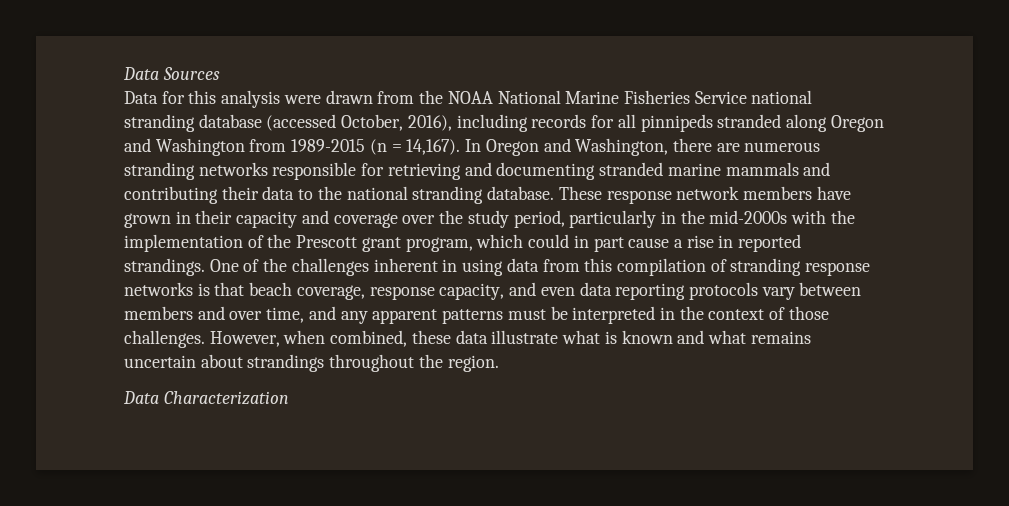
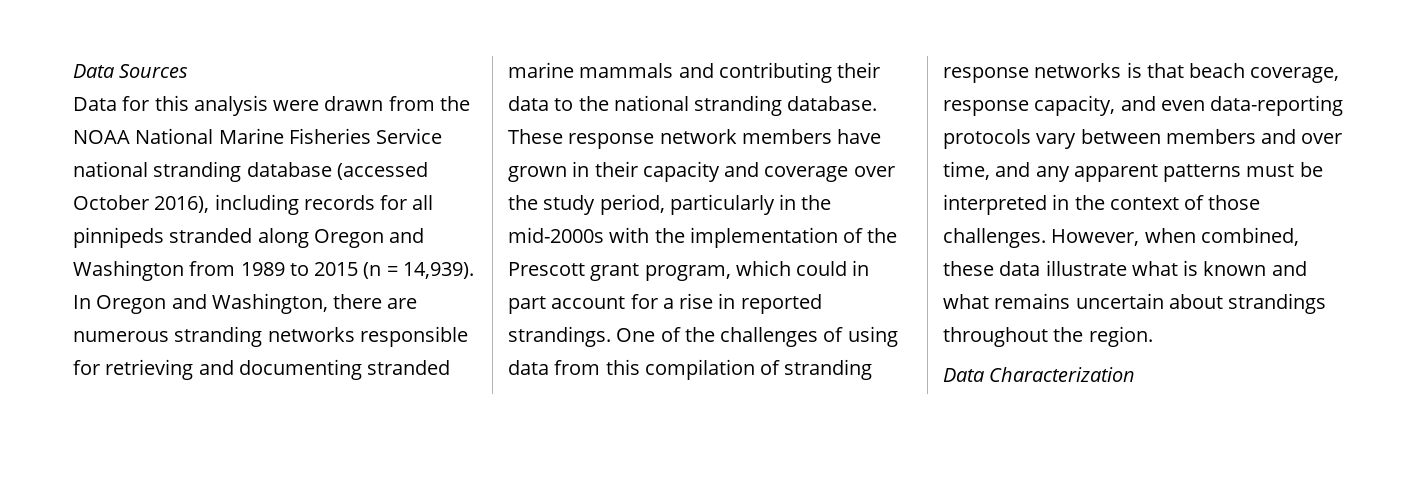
[341,114,404,131] October, -> [73,195,149,210] October
[291,139,366,152] 1989-2015 -> [240,262,359,276] 1989 to 2015
[406,139,461,155] 14,167). -> [402,262,474,279] 14,939).
[628,238,670,248] cause -> [551,294,658,309] account for
[373,258,458,272] inherent in -> [823,327,844,342] of
[579,282,686,300] data reporting -> [1210,95,1344,116] data-reporting

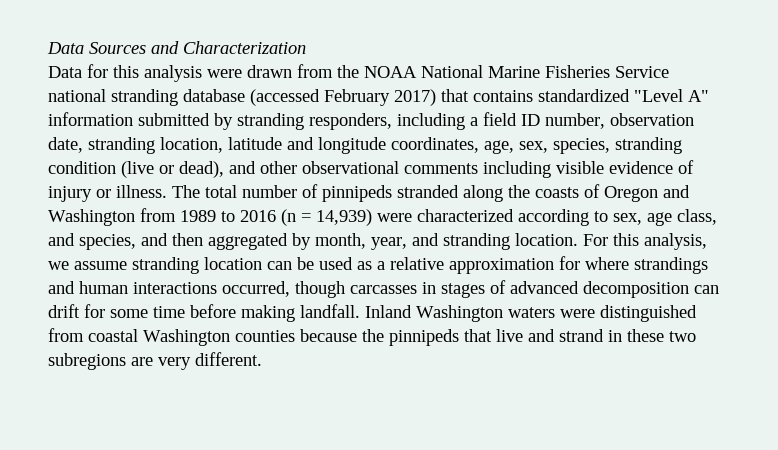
(189, 71) none -> [151,41,306,54] and Characterization
[73,194,434,215] [73,227,309,248] October 2016), including records for all pinnipeds stranded along -> [324,89,709,106] [48,112,694,130] [48,137,682,154] [48,160,694,178] [48,184,600,202] February 2017) that contains standardized "Level A" information submitted by stranding responders, including a field ID number, observation date, stranding location, latitude and longitude coordinates, age, sex, species, stranding condition (live or dead), and other observational comments including visible evidence of injury or illness. The total number of pinnipeds stranded along the coasts of
[314,262,359,276] 2015 -> [240,210,276,222] 2016
[402,262,474,279] [73,293,418,314] [73,326,468,347] [73,359,451,380] [508,62,881,83] [508,95,878,116] [508,129,882,149] [508,161,895,182] [508,194,832,215] [508,227,898,248] [508,260,870,281] [508,293,822,314] [508,326,898,347] [508,359,873,380] [943,62,1340,83] [943,95,1344,116] [943,129,1343,149] [943,161,1323,182] [943,194,1261,215] [943,227,1299,248] [943,260,1307,276] [943,293,1327,314] [943,326,1153,347] [943,367,1136,382] 14,939). In Oregon and Washington, there are numerous stranding networks responsible for retrieving and documenting stranded marine mammals and contributing their data to the national stranding database. These response network members have grown in their capacity and coverage over the study period, particularly in the mid-2000s with the implementation of the Prescott grant program, which could in part account for a rise in reported strandings. One of the challenges of using data from this compilation of stranding response networks is that beach coverage, response capacity, and even data-reporting protocols vary between members and over time, and any apparent patterns must be interpreted in the context of those challenges. However, when combined, these data illustrate what is known and what remains uncertain about strandings throughout the region. // Data Characterization -> [316,209,717,226] [48,233,707,250] [48,256,708,274] [48,280,719,298] [48,304,697,322] [48,328,696,346] [48,352,262,370] 14,939) were characterized according to sex, age class, and species, and then aggregated by month, year, and stranding location. For this analysis, we assume stranding location can be used as a relative approximation for where strandings and human interactions occurred, though carcasses in stages of advanced decomposition can drift for some time before making landfall. Inland Washington waters were distinguished from coastal Washington counties because the pinnipeds that live and strand in these two subregions are very different.

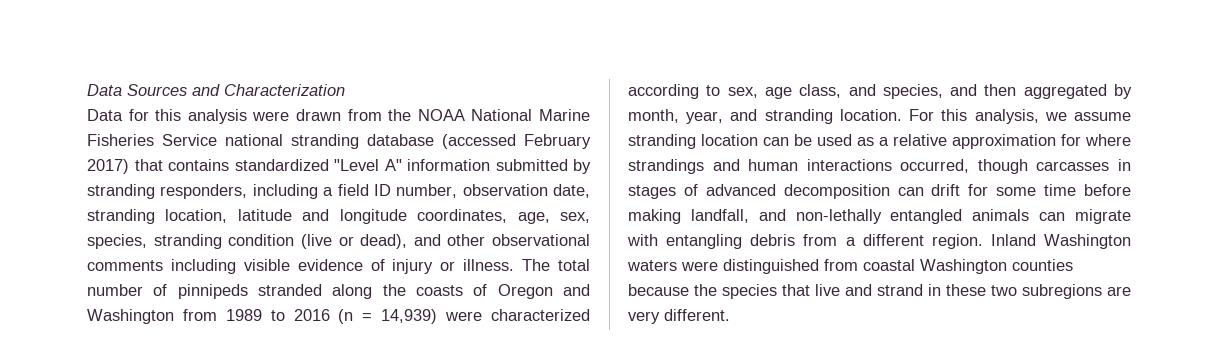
[300,304,360,318] landfall. -> [690,209,1131,224] [627,234,983,249] landfall, and non-lethally entangled animals can migrate with entangling debris from a different region.
[389,329,459,346] pinnipeds -> [722,284,777,299] species

